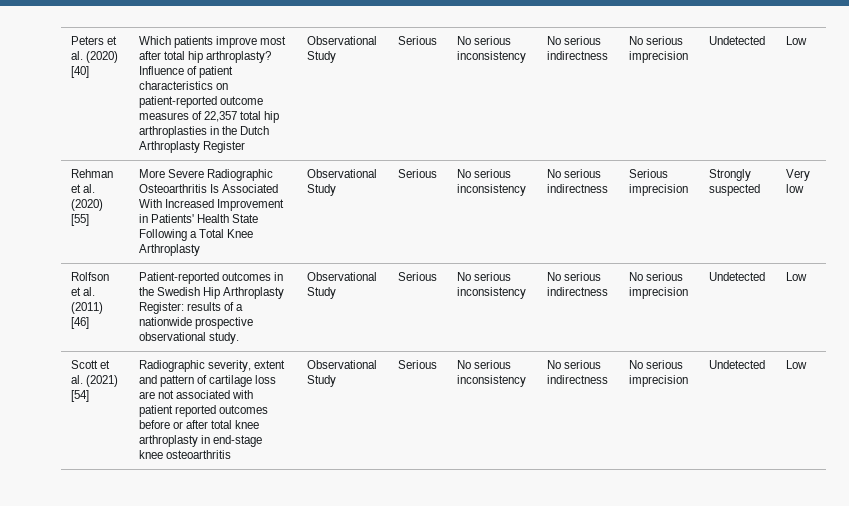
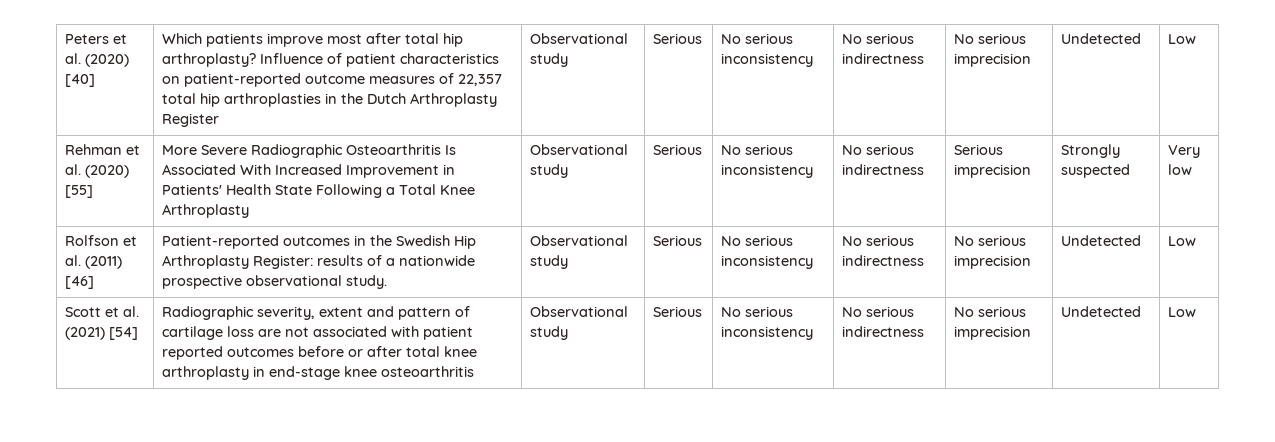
[306,51,336,63] Study -> [529,53,568,67] study
[306,184,336,196] Study -> [529,164,568,178] study
[306,287,336,299] Study -> [529,255,568,269] study
[306,375,336,387] Study -> [529,326,568,340] study

